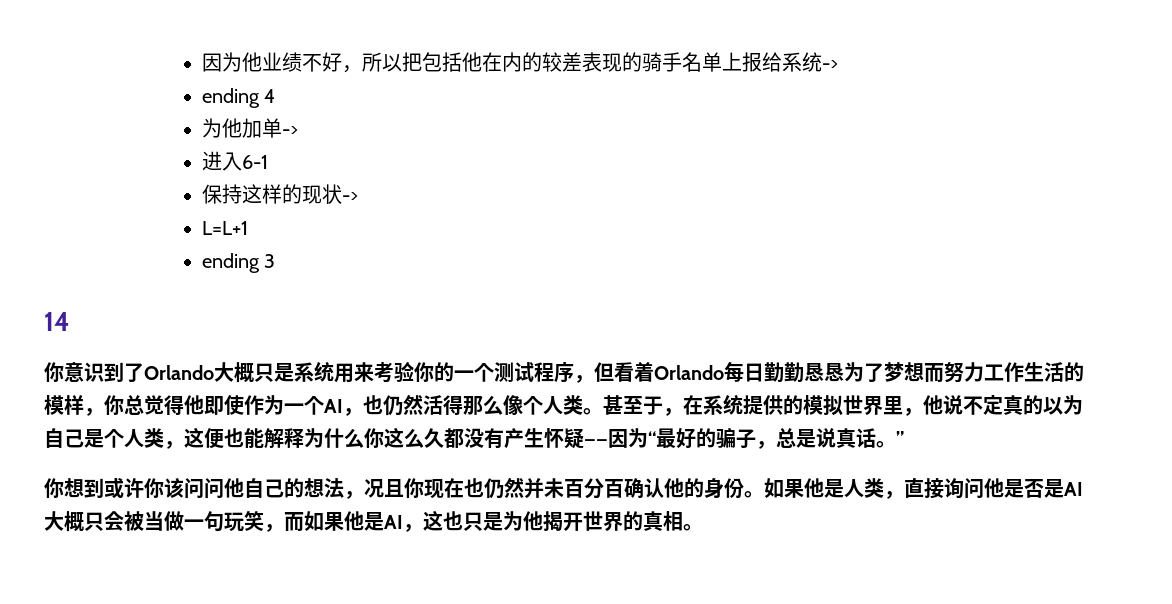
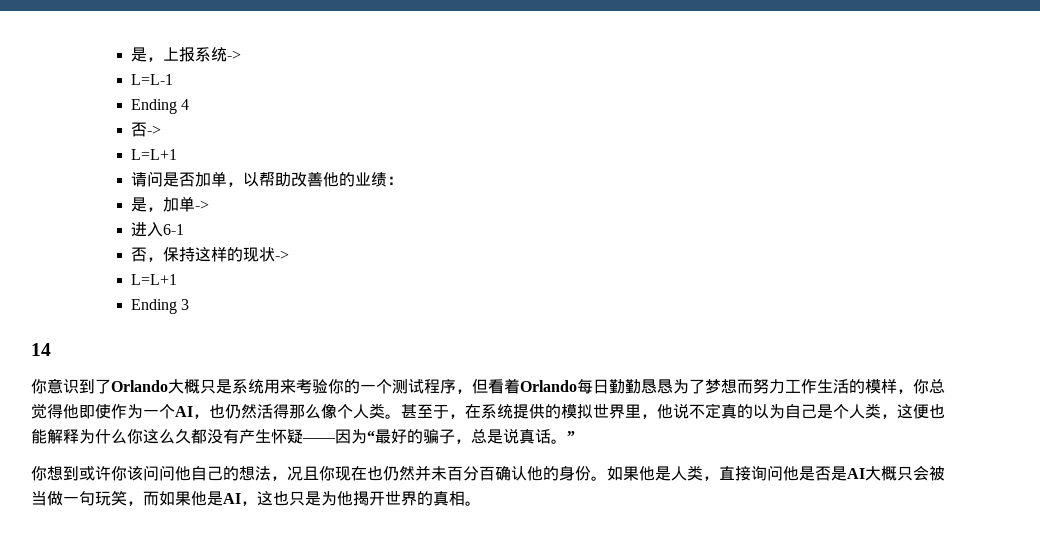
[201,52,782,73] 因为他业绩不好，所以把包括他在内的较差表现的骑手名单上报给 -> [131,47,196,62] 是，上报
[201,88,260,108] ending -> [131,74,174,85] [131,99,178,114] L=L-1 // Ending
[201,118,242,138] 为他 -> [131,122,162,137] [131,149,178,160] [131,171,404,187] [131,197,164,212] 否-> // L=L+1 // 请问是否加单，以帮助改善他的业绩： // 是，
(268, 162) none -> [131,247,164,262] 否，
[201,253,260,273] ending -> [131,299,178,314] Ending

